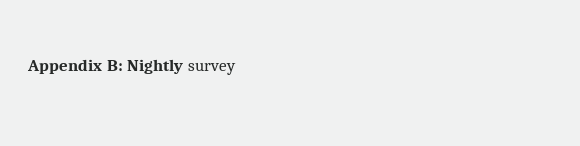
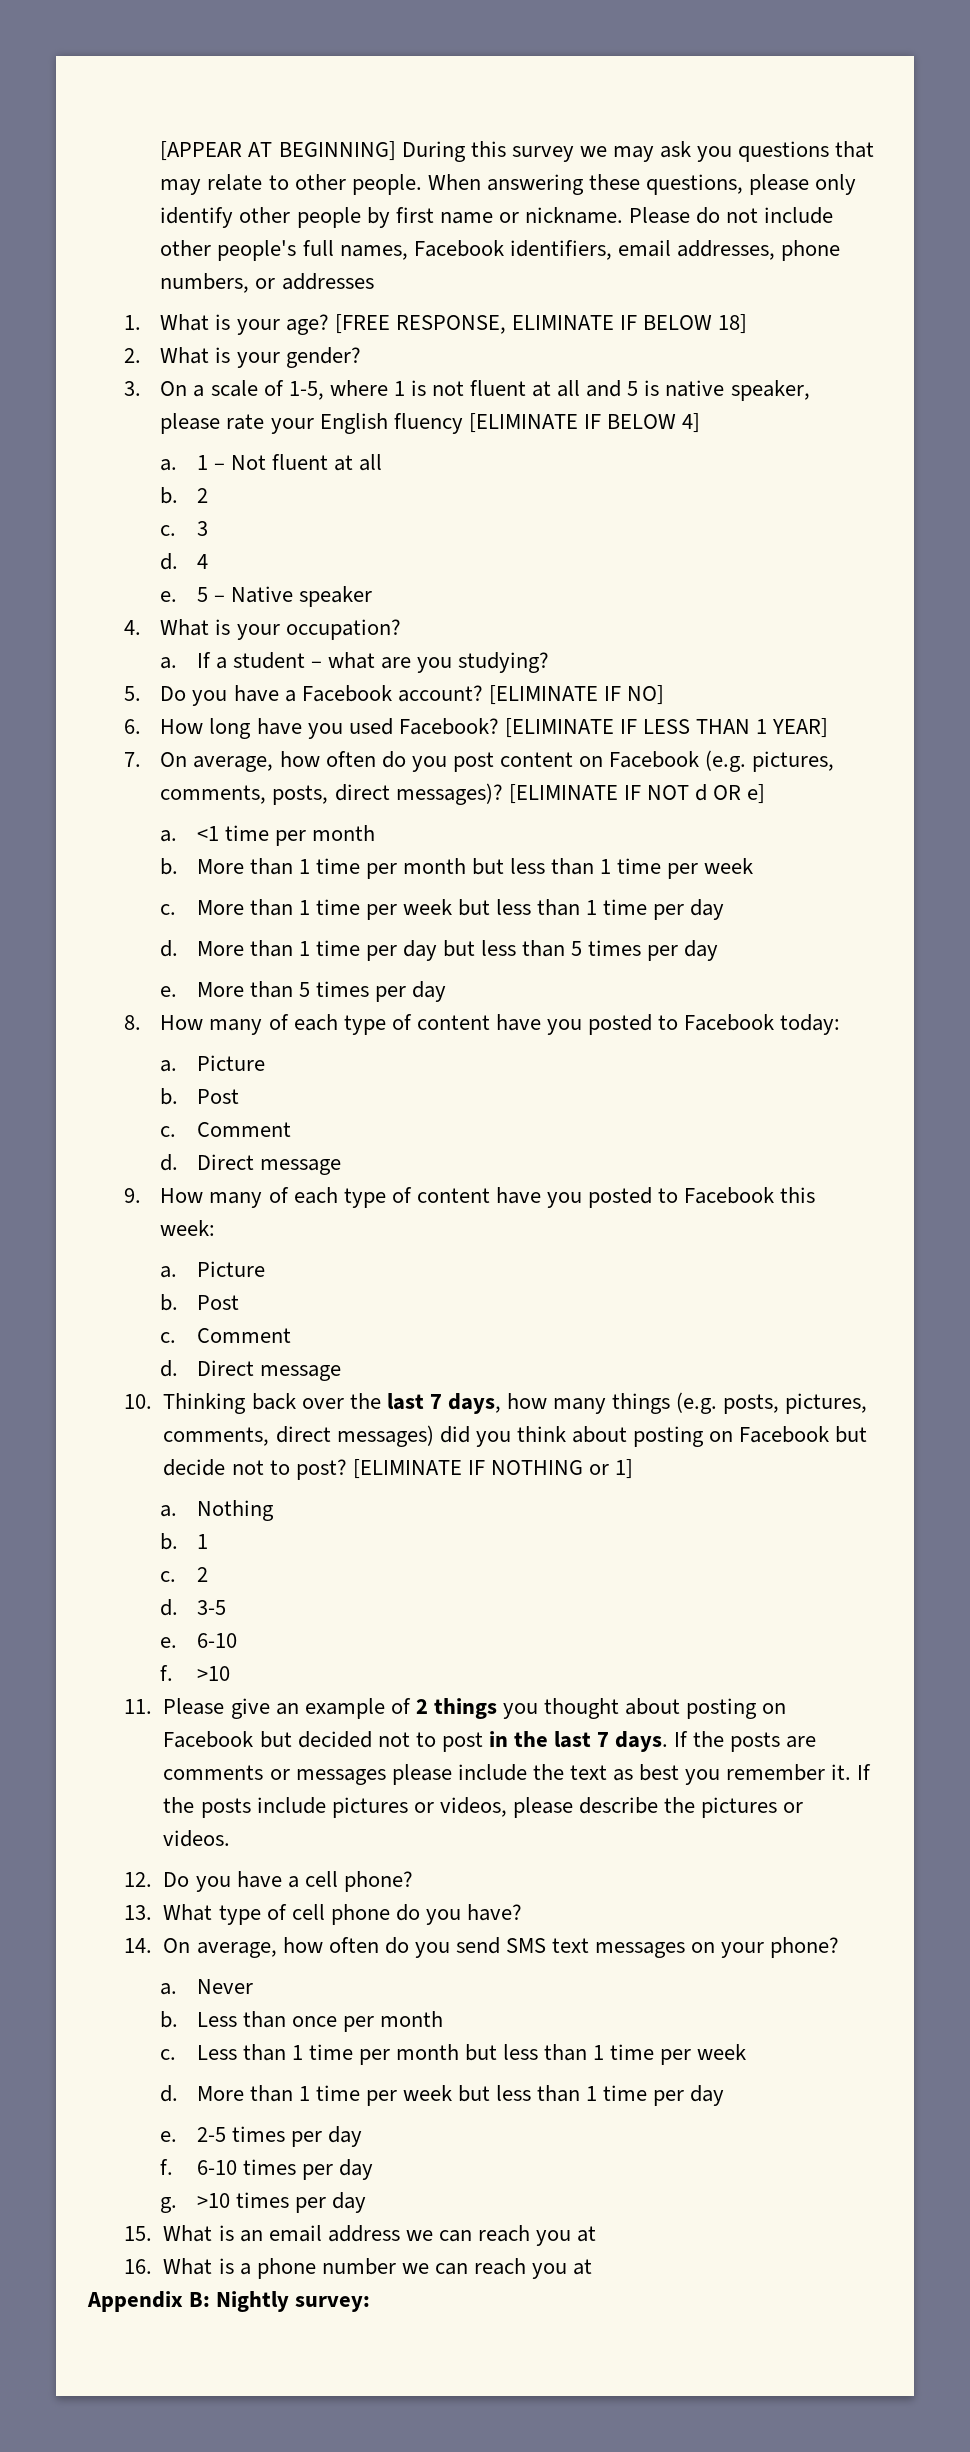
(27, 66) none -> [160,141,875,162] [160,174,857,195] [160,207,834,228] [160,240,840,261] [160,273,374,293] [124,314,748,335] [124,347,361,368] [124,380,810,401] [160,413,700,434] [160,454,382,471] [160,487,208,504] [160,521,208,536] [160,553,208,570] [160,586,372,607] [124,619,401,640] [160,652,550,673] [124,685,664,706] [124,718,829,739] [124,750,835,772] [160,783,766,805] [160,825,375,846] [160,858,754,879] [160,899,725,920] [160,940,719,961] [160,981,446,1002] [124,1014,841,1035] [160,1055,265,1072] [160,1088,239,1105] [160,1122,291,1137] [160,1154,341,1175] [124,1187,816,1208] [160,1220,216,1236] [160,1261,265,1278] [160,1294,239,1311] [160,1328,291,1343] [160,1360,341,1381] [124,1392,868,1414] [163,1425,868,1447] [163,1459,634,1480] [160,1500,274,1521] [160,1533,208,1550] [160,1567,208,1582] [160,1599,226,1616] [160,1633,237,1648] [160,1665,230,1681] [124,1698,787,1719] [163,1731,817,1752] [163,1764,872,1785] [163,1797,804,1818] [163,1830,231,1847] [124,1871,413,1892] [124,1904,522,1925] [124,1937,840,1958] [160,1979,253,1995] [160,2011,443,2032] [160,2044,747,2065] [160,2085,725,2106] [160,2126,362,2147] [160,2159,373,2180] [160,2192,366,2213] [124,2225,597,2246] [124,2258,593,2279] [APPEAR AT BEGINNING] During this survey we may ask you questions that may relate to other people. When answering these questions, please only identify other people by first name or nickname. Please do not include other people's full names, Facebook identifiers, email addresses, phone numbers, or addresses // 1. What is your age? [FREE RESPONSE, ELIMINATE IF BELOW 18] // 2. What is your gender? // 3. On a scale of 1-5, where 1 is not fluent at all and 5 is native speaker, please rate your English fluency [ELIMINATE IF BELOW 4] // a. 1 – Not fluent at all // b. 2 // c. 3 // d. 4 // e. 5 – Native speaker // 4. What is your occupation? // a. If a student – what are you studying? // 5. Do you have a Facebook account? [ELIMINATE IF NO] // 6. How long have you used Facebook? [ELIMINATE IF LESS THAN 1 YEAR] // 7. On average, how often do you post content on Facebook (e.g. pictures, comments, posts, direct messages)? [ELIMINATE IF NOT d OR e] // a. <1 time per month // b. More than 1 time per month but less than 1 time per week // c. More than 1 time per week but less than 1 time per day // d. More than 1 time per day but less than 5 times per day // e. More than 5 times per day // 8. How many of each type of content have you posted to Facebook today: // a. Picture // b. Post // c. Comment // d. Direct message // 9. How many of each type of content have you posted to Facebook this week: // a. Picture // b. Post // c. Comment // d. Direct message // 10. Thinking back over the last 7 days, how many things (e.g. posts, pictures, comments, direct messages) did you think about posting on Facebook but decide not to post? [ELIMINATE IF NOTHING or 1] // a. Nothing // b. 1 // c. 2 // d. 3-5 // e. 6-10 // f. >10 // 11. Please give an example of 2 things you thought about posting on Facebook but decided not to post in the last 7 days. If the posts are comments or messages please include the text as best you remember it. If the posts include pictures or videos, please describe the pictures or videos. // 12. Do you have a cell phone? // 13. What type of cell phone do you have? // 14. On average, how often do you send SMS text messages on your phone? // a. Never // b. Less than once per month // c. Less than 1 time per month but less than 1 time per week // d. More than 1 time per week but less than 1 time per day // e. 2-5 times per day // f. 6-10 times per day // g. >10 times per day // 15. What is an email address we can reach you at // 16. What is a phone number we can reach you at //
[187,62,236,75] survey -> [295,2296,371,2312] survey:

